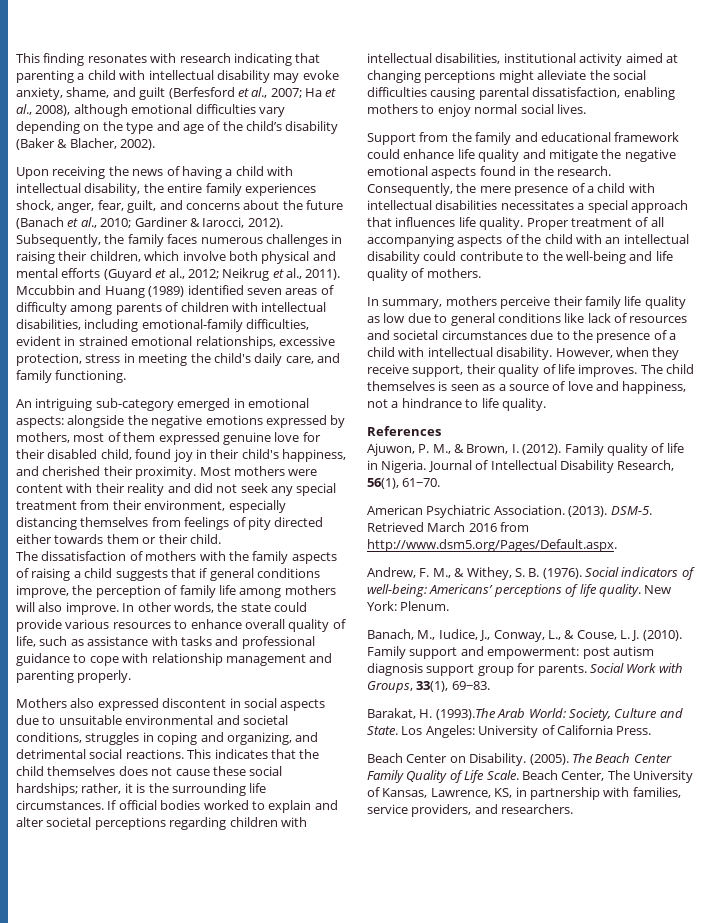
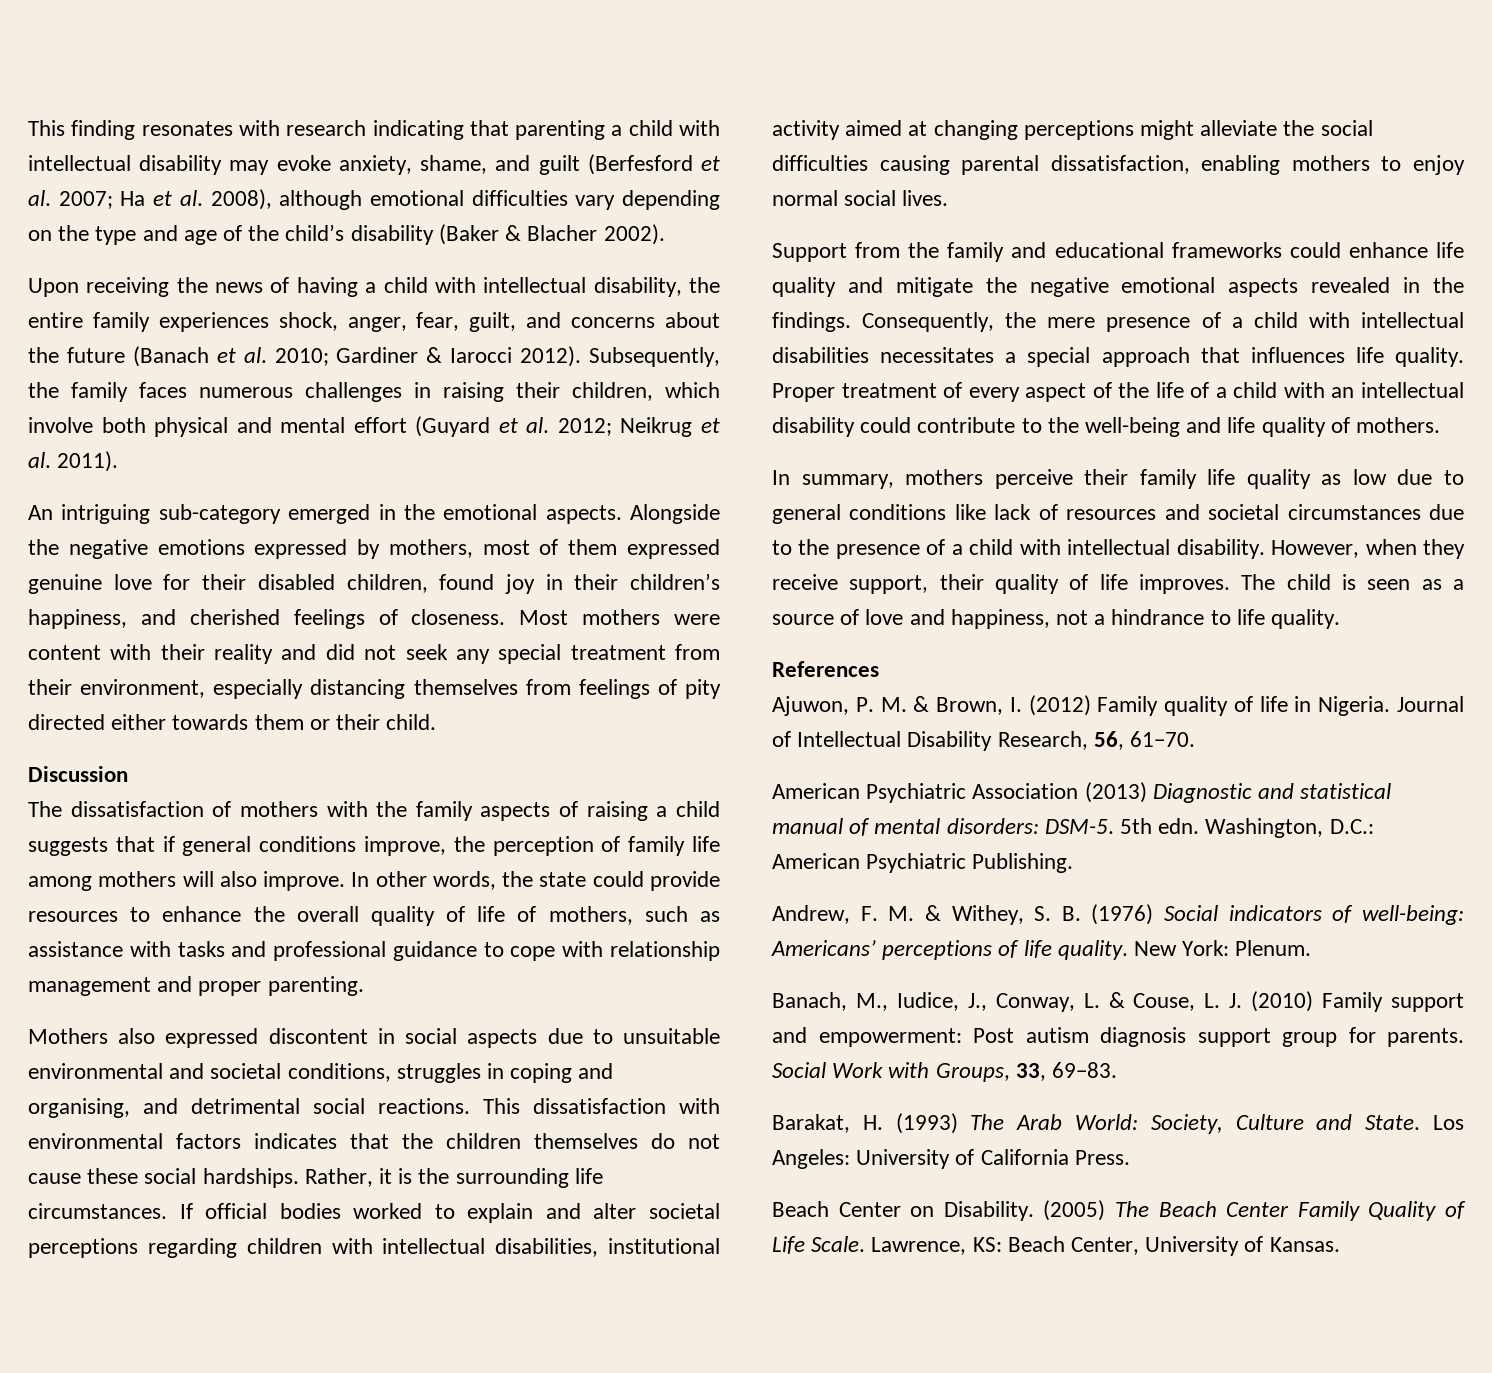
[251,87,268,98] al., -> [28,190,51,206] al.
[16,104,32,115] al., -> [179,190,203,206] al.
[69,138,117,149] Blacher, -> [527,225,598,241] Blacher
[80,217,97,228] al., -> [243,347,267,363] al.
[202,217,245,228] Iarocci, -> [450,347,513,363] Iarocci
[61,268,101,278] efforts -> [353,417,407,433] effort
[168,268,185,279] al., -> [526,417,550,433] al.
[286,268,302,279] al., -> [28,452,51,468] al.
[16,285,334,298] [16,302,327,315] [16,319,310,332] [16,336,335,349] [16,353,340,366] [16,370,127,383] Mccubbin and Huang (1989) identified seven areas of difficulty among parents of children with intellectual disabilities, including emotional-family difficulties, evident in strained emotional relationships, excessive protection, stress in meeting the child's daily care, and family functioning. -> (119, 461) none
[247,398,309,408] [16,415,125,428] emotional aspects: alongside -> [403,504,720,524] the emotional aspects. Alongside
[100,449,132,460] child, -> [346,574,428,593] children,
[241,449,279,459] child's -> [630,573,720,590] children’s
[103,466,197,479] their proximity. -> [293,609,506,629] feelings of closeness.
(221, 539) none -> [28,766,128,782] // Discussion
[65,619,110,629] various -> (720, 881) none
(242, 624) none -> [253,906,285,922] the
[16,636,36,647] life, -> [477,906,633,925] life of mothers,
[16,670,132,683] parenting properly. -> [198,976,364,996] proper parenting.
[226,732,292,745] organizing, -> [28,1098,130,1118] organising,
[214,749,320,759] [16,766,148,776] indicates that the child themselves does -> [533,1098,720,1114] [28,1133,675,1149] dissatisfaction with environmental factors indicates that the children themselves do
[16,783,122,796] hardships; rather, -> [202,1168,373,1188] hardships. Rather,
[614,132,680,142] framework -> [1171,242,1282,258] frameworks
[479,166,611,176] found in the research. -> [1311,277,1464,293] [772,312,851,332] revealed in the findings.
[650,217,664,227] [367,234,542,247] all accompanying aspects of the -> [968,382,1227,402] every aspect of the life of a
[367,381,435,391] themselves -> (1331, 582) none
[432,444,451,454] M., -> [880,697,907,712] M.
[522,444,562,455] (2012). -> [1028,695,1091,716] (2012)
[367,478,399,489] 56(1), -> [1093,731,1124,750] 56,
[493,505,652,517] [367,522,530,532] [367,539,617,552] Association. (2013). DSM-5. Retrieved March 2016 from http://www.dsm5.org/Pages/Default.aspx. -> [972,782,1392,803] [772,818,1374,838] [772,853,1074,873] Association (2013) Diagnostic and statistical manual of mental disorders: DSM-5. 5th edn. Washington, D.C.: American Psychiatric Publishing.
[432,568,451,578] M., -> [888,906,915,921] M.
[542,568,582,579] (1976). -> [1091,904,1154,925] (1976)
[547,630,561,640] L., -> [1083,993,1100,1008] L.
[642,630,682,641] (2010). -> [1251,991,1314,1012] (2010)
[582,647,610,659] post -> [973,1028,1014,1043] Post
[416,681,449,692] 33(1), -> [1015,1063,1046,1081] 33,
[435,708,496,720] (1993).The -> [895,1113,1005,1134] (1993) The
[529,754,569,765] (2005). -> [1043,1200,1106,1221] (2005)
(519, 775) none -> [871,1237,1002,1255] Lawrence, KS:
[607,770,693,783] [367,787,681,800] [367,804,574,817] The University of Kansas, Lawrence, KS, in partnership with families, service providers, and researchers. -> [1145,1236,1340,1256] University of Kansas.

